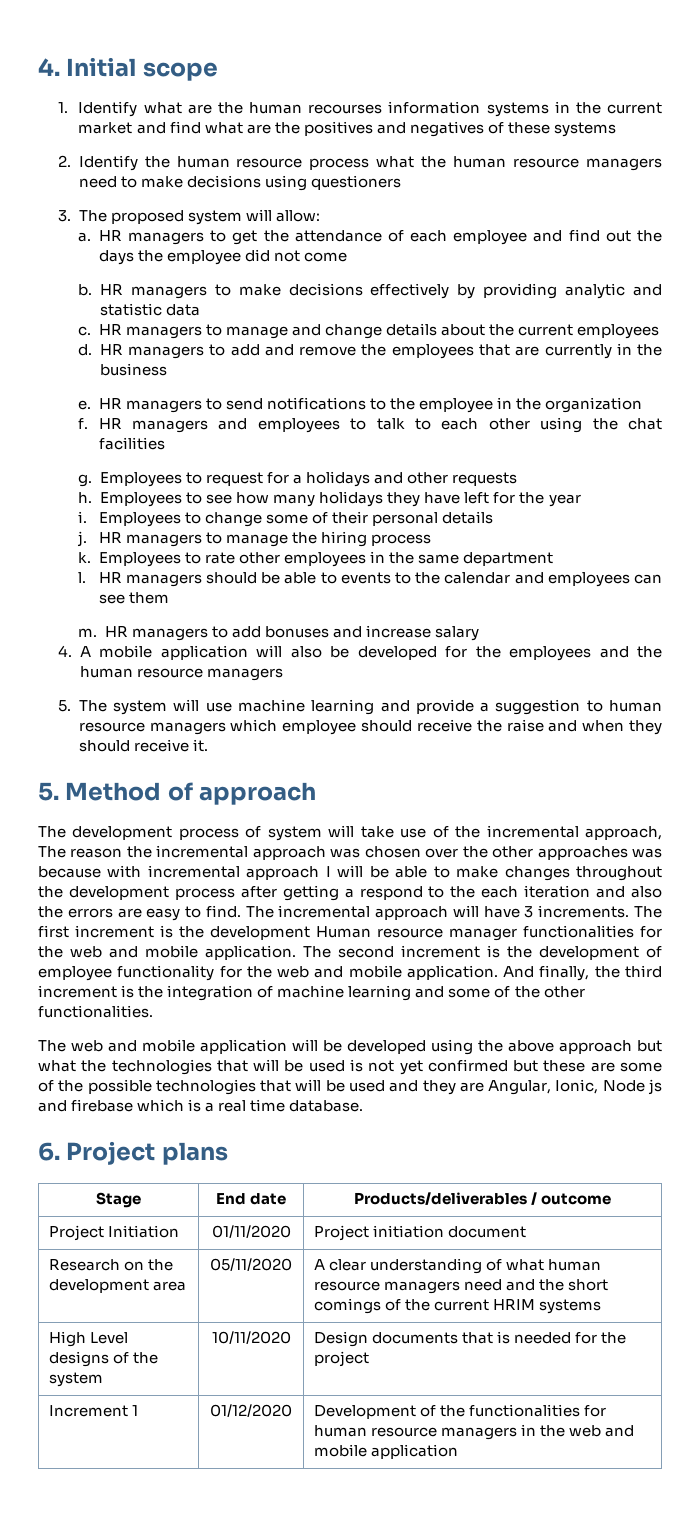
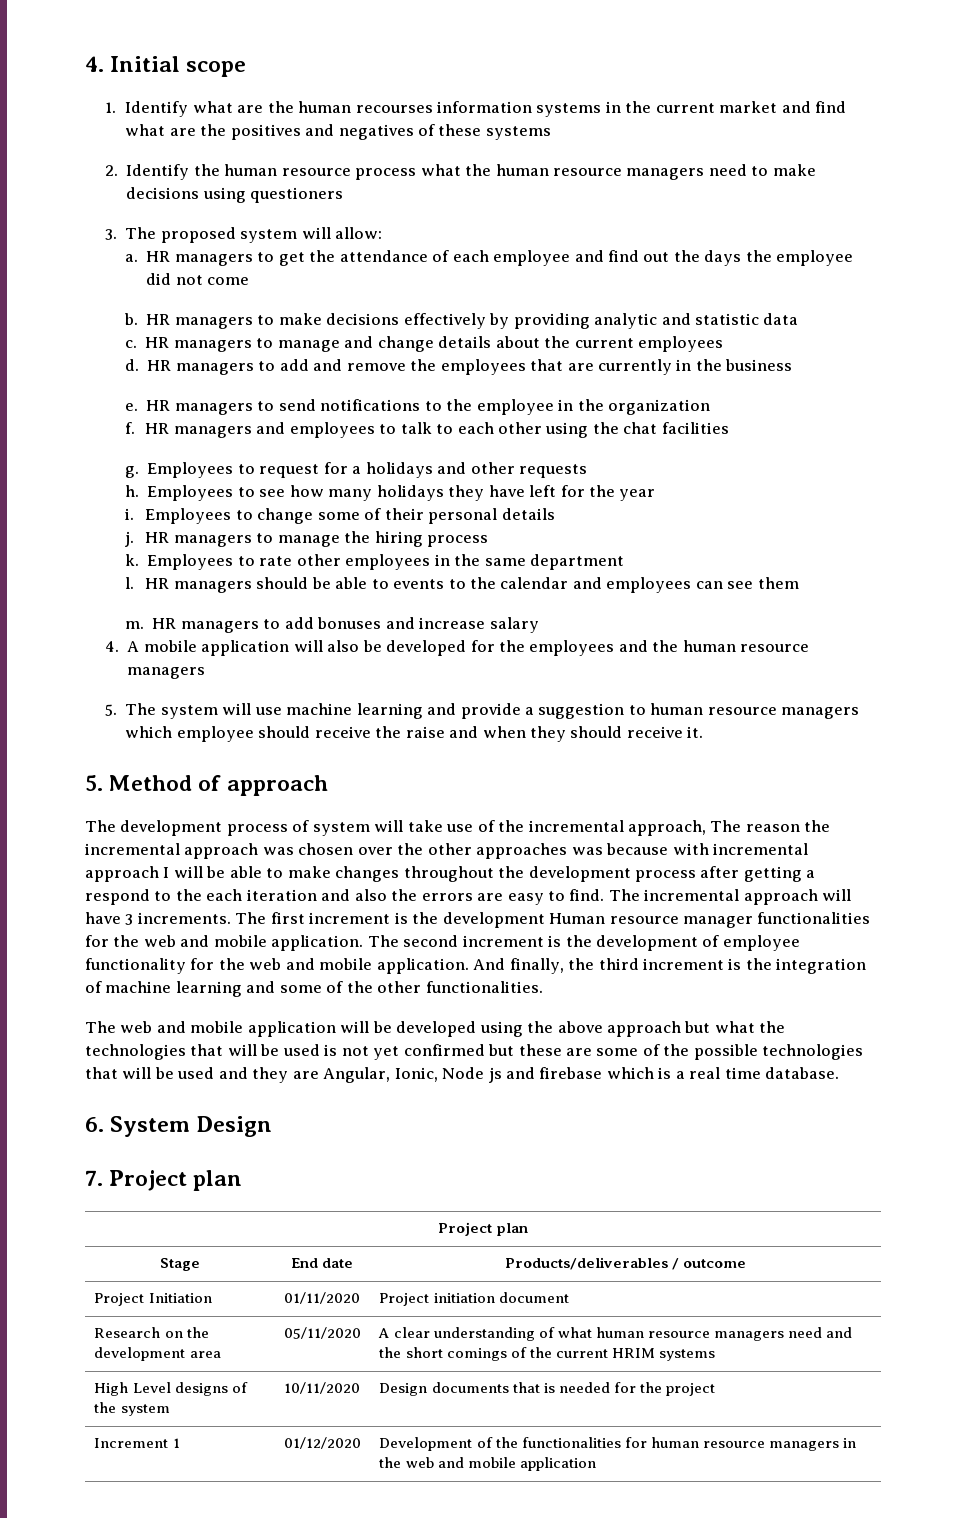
[66,1141,228,1165] Project plans -> [110,1116,273,1137] [85,1170,243,1191] [438,1222,528,1236] System Design // 7. Project plan // Project plan

